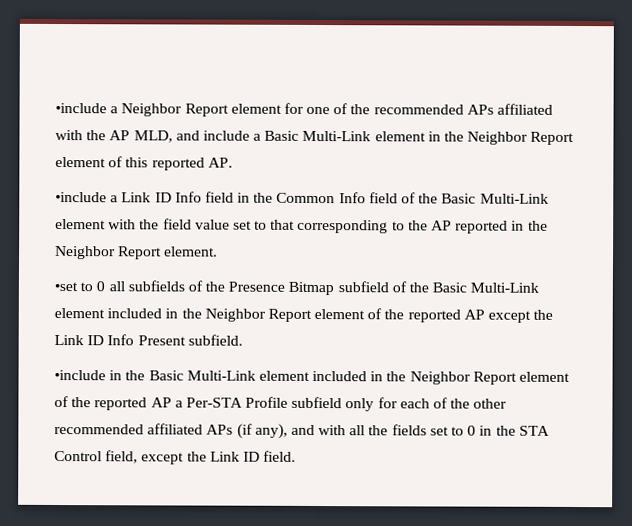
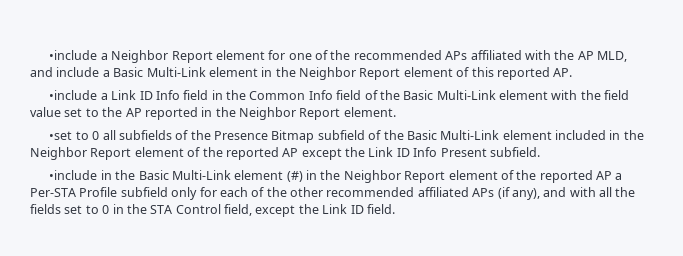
[270,219,405,234] that corresponding to -> (99, 112) none
[312,370,368,382] included -> [286,171,303,182] (#)

